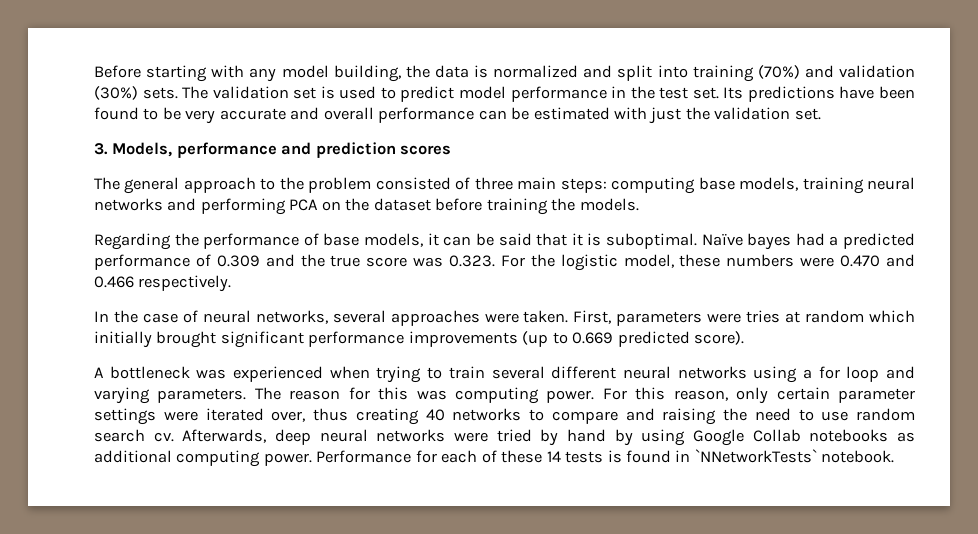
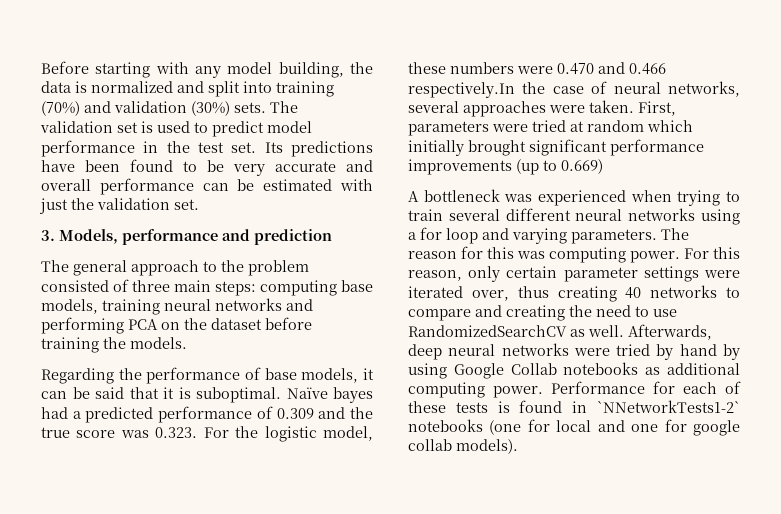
[400,145,452,155] scores -> (332, 237) none
[138,275,232,292] [94,311,109,322] respectively. // In -> [408,82,515,98] respectively.In
[746,310,781,323] tries -> [532,120,566,132] tried
[572,331,745,347] 0.669 predicted score). -> [561,159,603,174] 0.669)
[662,408,717,425] raising -> [506,305,565,321] creating
[856,408,915,421] [94,429,174,442] random search cv. -> [408,325,624,337] RandomizedSearchCV as well.
[546,451,561,462] 14 -> (446, 407) none
[694,449,895,463] `NNetworkTests` notebook. -> [597,400,740,413] [408,419,740,436] [408,439,518,454] `NNetworkTests1-2` notebooks (one for local and one for google collab models).

